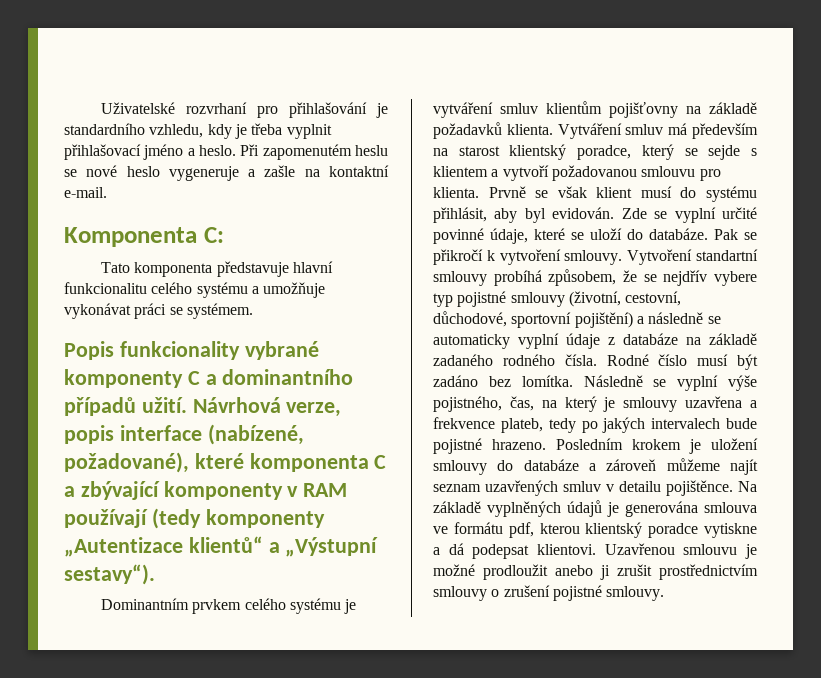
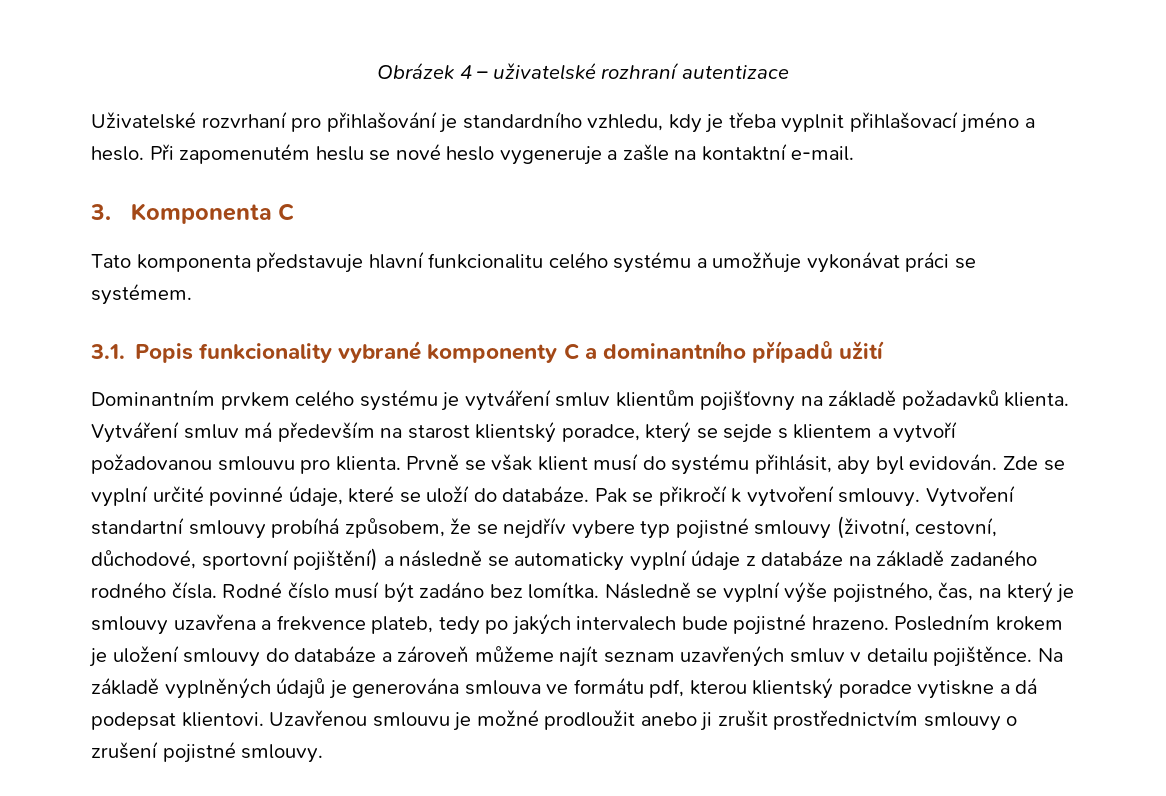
(101, 108) none -> [377,62,789,80] Obrázek 4 – uživatelské rozhraní autentizace //
[64,227,224,247] Komponenta C: -> [90,203,295,224] 3. Komponenta C
(253, 311) none -> [90,344,125,359] 3.1.
[141,397,342,417] [64,424,304,445] [64,452,387,473] [64,481,348,500] [64,508,325,529] [64,536,379,557] [64,564,155,585] užití. Návrhová verze, popis interface (nabízené, požadované), které komponenta C a zbývající komponenty v RAM používají (tedy komponenty „Autentizace klientů“ a „Výstupní sestavy“). -> [838,340,884,359] užití

